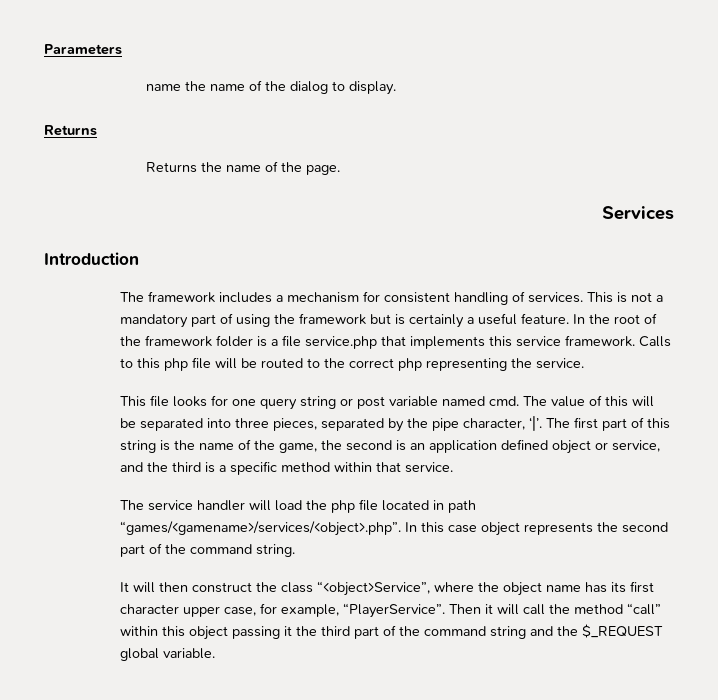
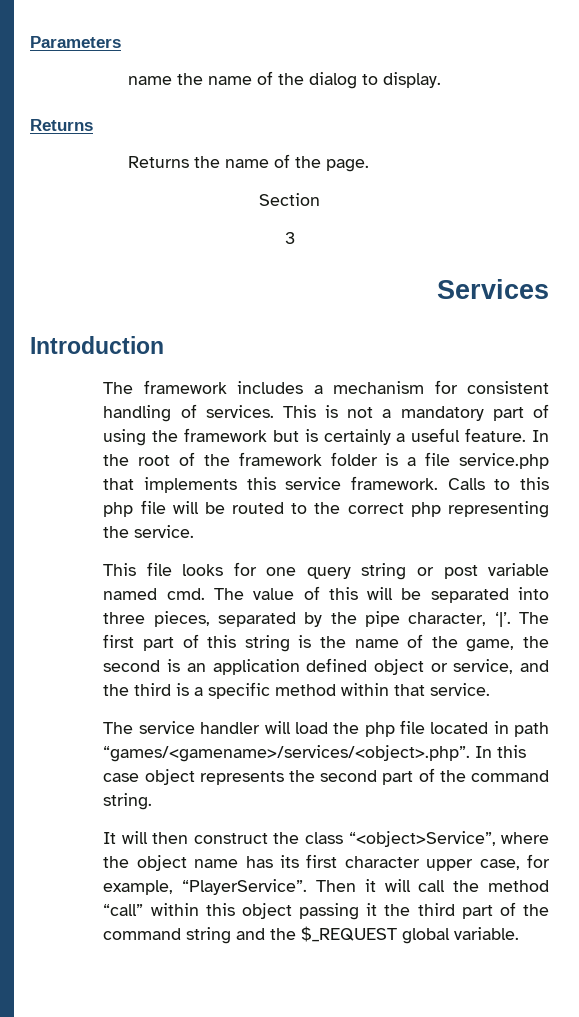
(340, 170) none -> [259,193,320,206] [284,232,295,244] // Section // 3

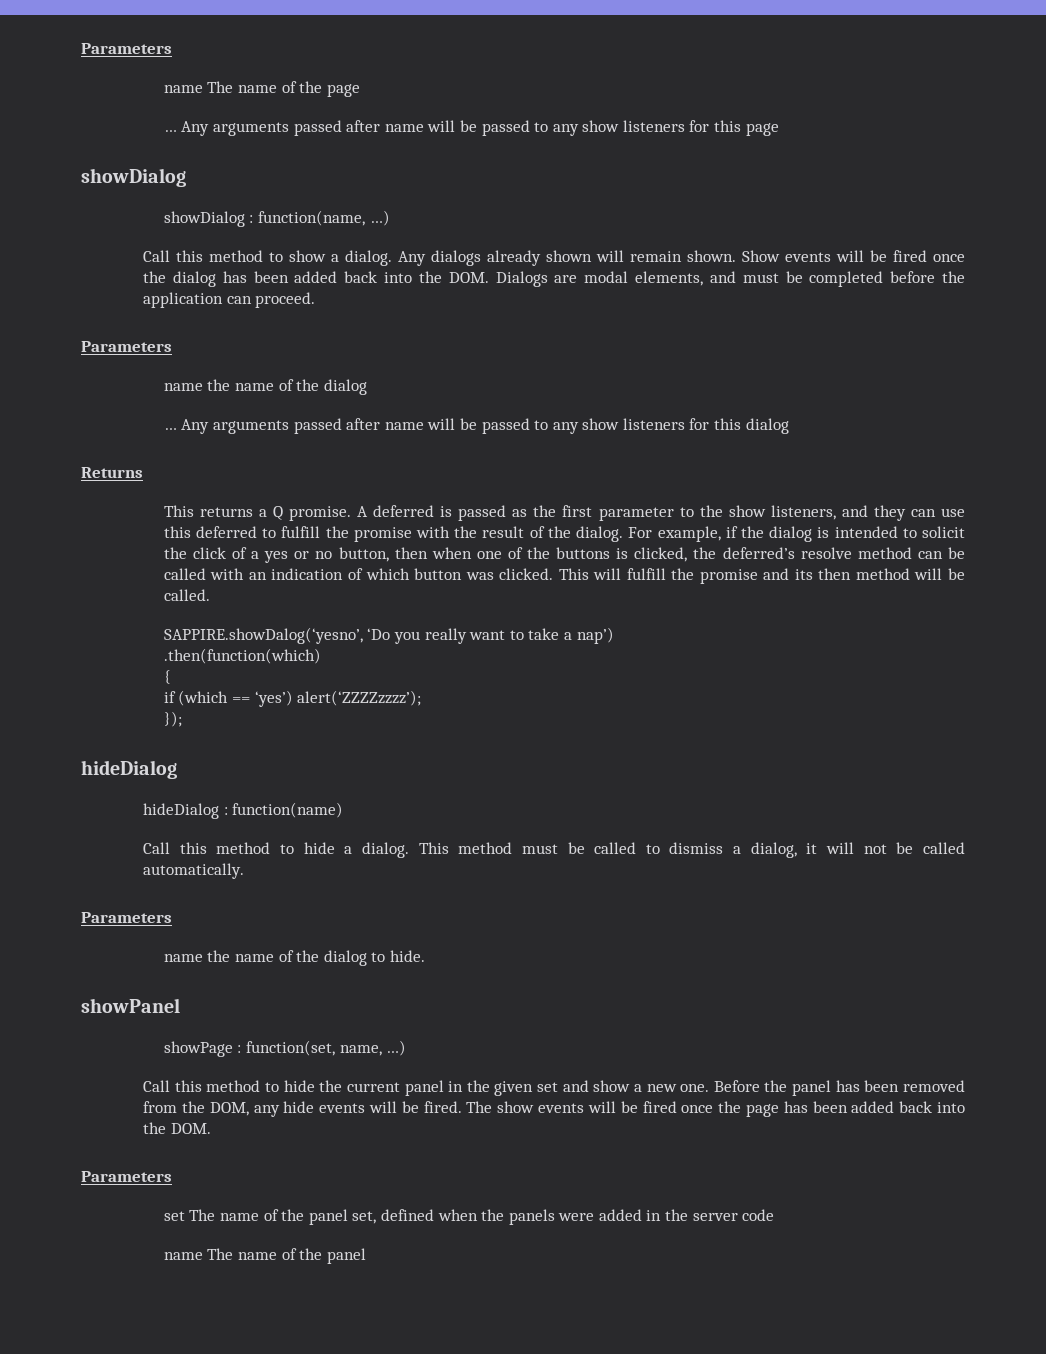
[30,36,121,48] Parameters -> [81,43,172,54] [163,81,360,97] [163,120,779,136] [81,168,186,187] [163,210,390,227] [143,250,966,266] [143,271,966,287] [143,292,316,308] [81,341,172,352] [163,379,367,395] [163,418,789,434] [81,467,143,478] [163,505,966,521] [163,526,965,542] [163,547,965,563] [163,568,965,584] [163,589,210,601] [163,627,614,644] [163,648,321,664] [163,670,171,684] [163,690,422,707] [163,711,182,727] [81,760,177,779] [143,802,344,819] [143,842,965,858] [143,863,245,879] [81,912,172,923] Parameters // name The name of the page // … Any arguments passed after name will be passed to any show listeners for this page // showDialog // showDialog : function(name, …) // Call this method to show a dialog. Any dialogs already shown will remain shown. Show events will be fired once the dialog has been added back into the DOM. Dialogs are modal elements, and must be completed before the application can proceed. // Parameters // name the name of the dialog // … Any arguments passed after name will be passed to any show listeners for this dialog // Returns // This returns a Q promise. A deferred is passed as the first parameter to the show listeners, and they can use this deferred to fulfill the promise with the result of the dialog. For example, if the dialog is intended to solicit the click of a yes or no button, then when one of the buttons is clicked, the deferred’s resolve method can be called with an indication of which button was clicked. This will fulfill the promise and its then method will be called. // SAPPIRE.showDalog(‘yesno’, ‘Do you really want to take a nap’) // .then(function(which) // { // if (which == ‘yes’) alert(‘ZZZZzzzz’); // }); // hideDialog // hideDialog : function(name) // Call this method to hide a dialog. This method must be called to dismiss a dialog, it will not be called automatically. // Parameters
[382,72,441,88] [30,119,93,131] [127,154,369,172] [259,193,320,206] [284,232,295,244] [437,279,549,299] [30,336,164,354] [103,380,549,394] [103,404,549,422] [103,428,549,446] [103,452,549,469] [103,476,549,493] [103,500,549,518] [103,525,195,538] [103,562,550,580] [103,586,550,603] [103,611,549,627] [103,634,549,652] [103,658,549,675] [103,682,491,699] [103,720,549,737] [103,745,527,762] [103,768,549,785] [103,793,153,810] [103,831,549,847] [103,854,550,871] [103,879,550,895] [103,902,549,920] [103,926,520,944] display. // Returns // Returns the name of the page. // Section // 3 // Services // Introduction // The framework includes a mechanism for consistent handling of services. This is not a mandatory part of using the framework but is certainly a useful feature. In the root of the framework folder is a file service.php that implements this service framework. Calls to this php file will be routed to the correct php representing the service. // This file looks for one query string or post variable named cmd. The value of this will be separated into three pieces, separated by the pipe character, ‘|’. The first part of this string is the name of the game, the second is an application defined object or service, and the third is a specific method within that service. // The service handler will load the php file located in path “games/<gamename>/services/<object>.php”. In this case object represents the second part of the command string. // It will then construct the class “<object>Service”, where the object name has its first character upper case, for example, “PlayerService”. Then it will call the method “call” within this object passing it the third part of the command string and the $_REQUEST global variable. -> [389,950,425,962] [81,998,180,1013] [163,1040,407,1057] [143,1080,965,1096] [143,1101,966,1117] [143,1122,211,1134] [81,1171,172,1182] [163,1209,775,1225] [163,1248,366,1264] hide. // showPanel // showPage : function(set, name, …) // Call this method to hide the current panel in the given set and show a new one. Before the panel has been removed from the DOM, any hide events will be fired. The show events will be fired once the page has been added back into the DOM. // Parameters // set The name of the panel set, defined when the panels were added in the server code // name The name of the panel

